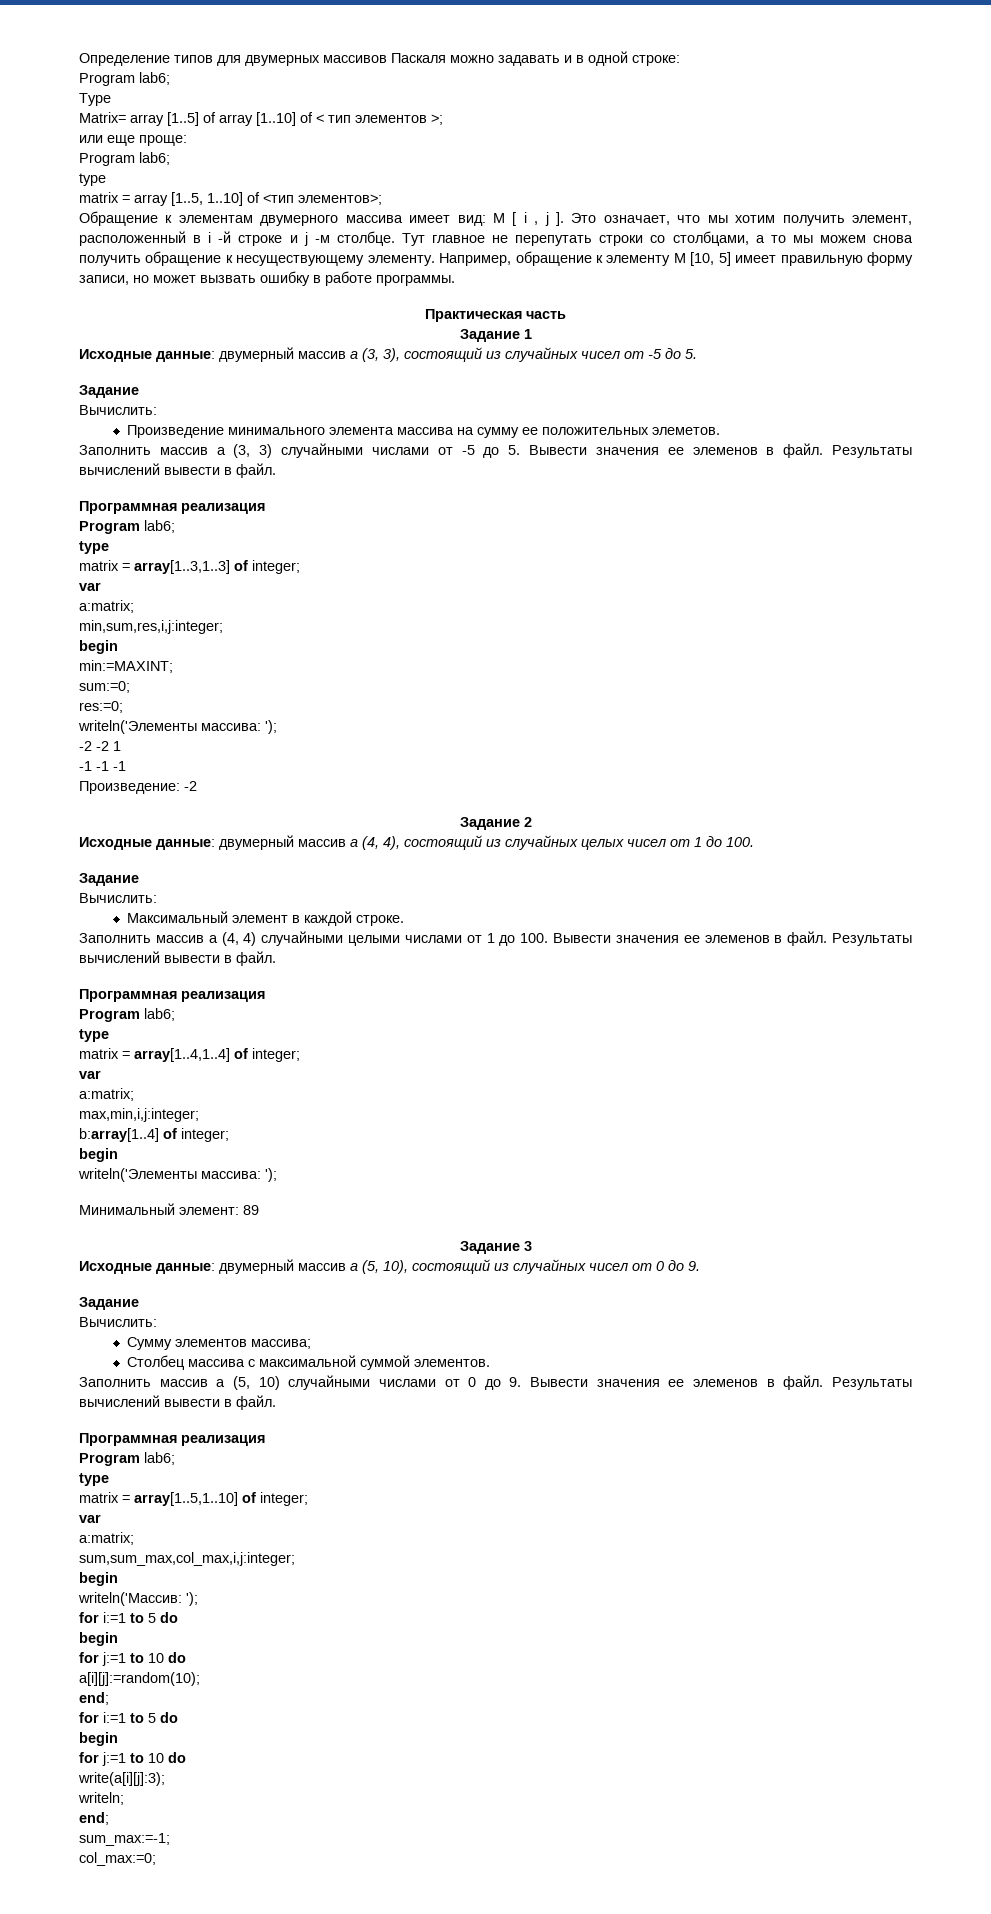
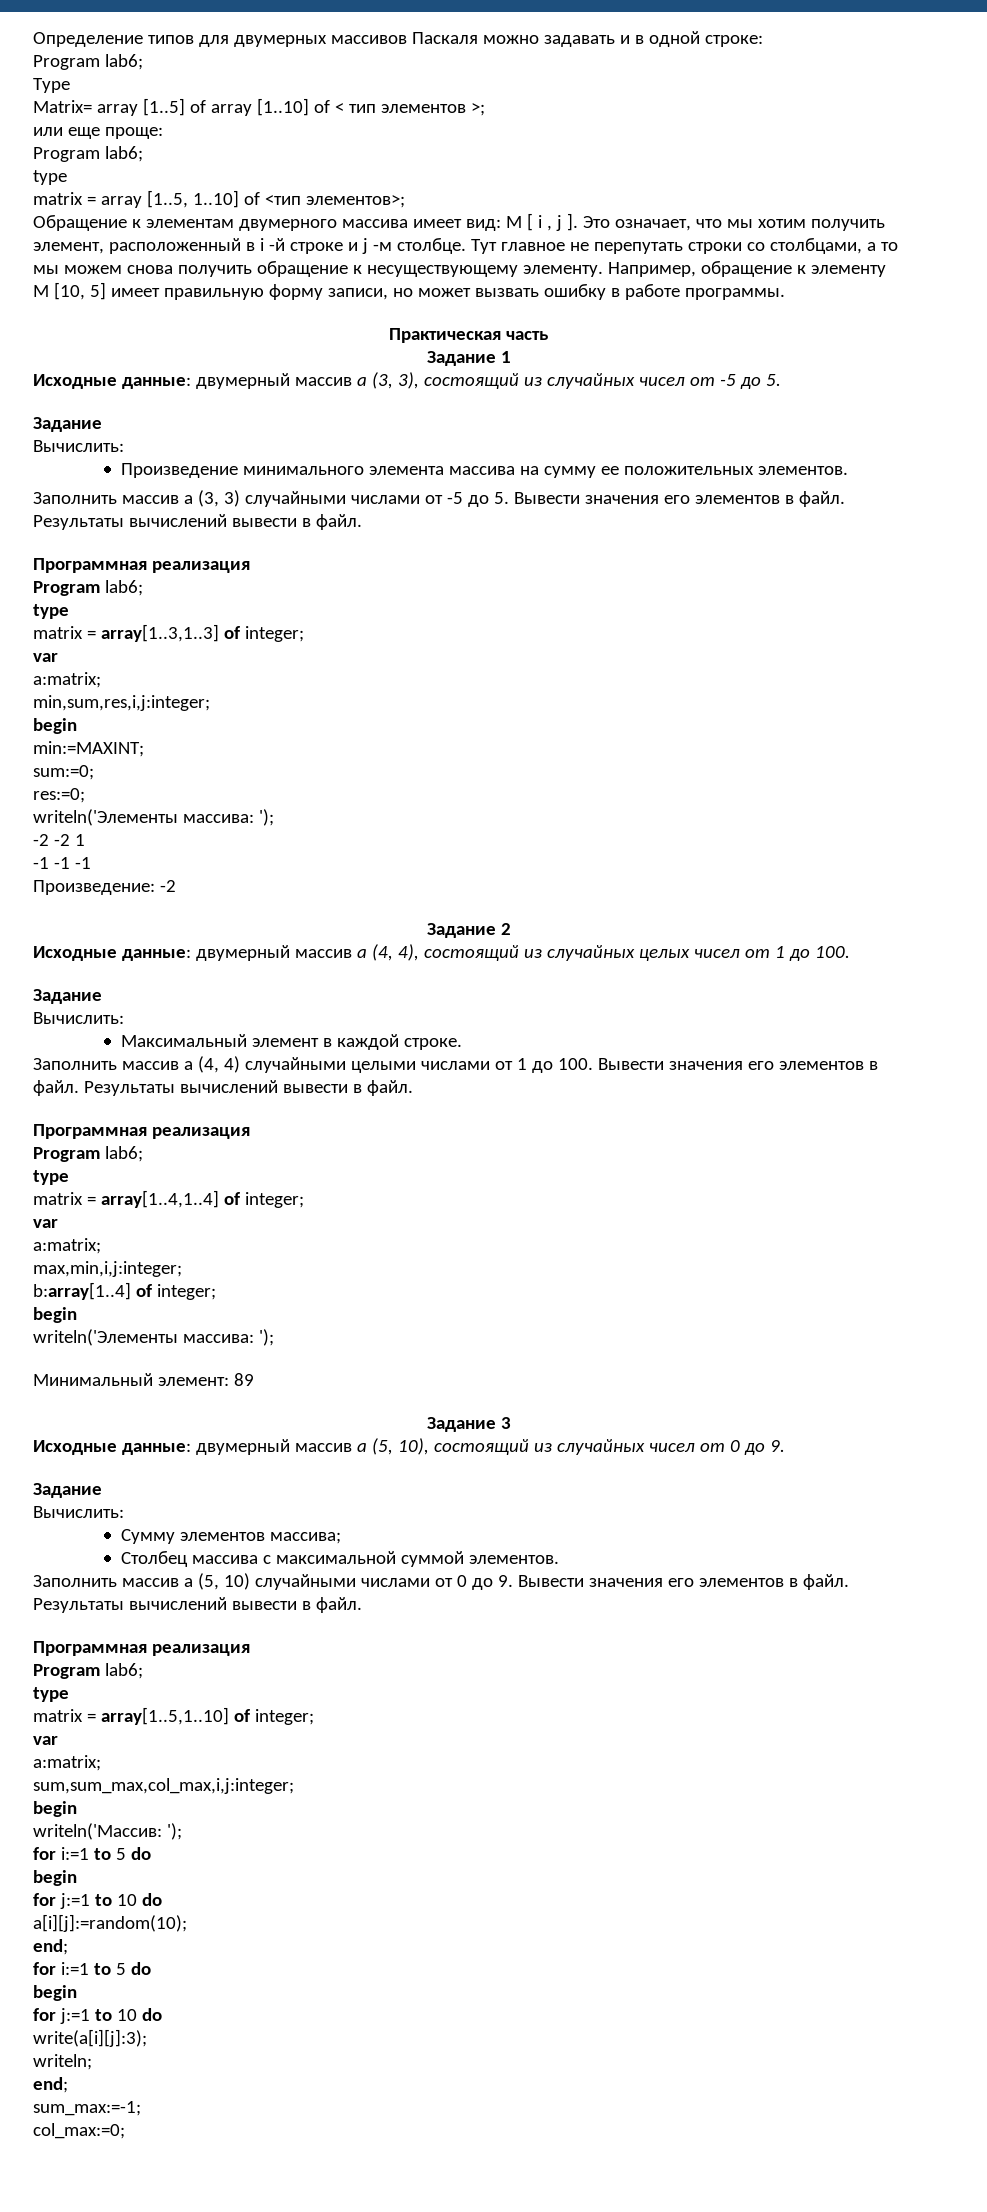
[651,427,720,435] элеметов. -> [757,466,848,475] элементов.
[667,447,758,455] ее элеменов -> [663,495,780,504] его элементов
[683,935,770,943] ее элеменов -> [747,1061,864,1070] его элементов
[668,1379,759,1387] ее элеменов -> [667,1578,784,1587] его элементов

